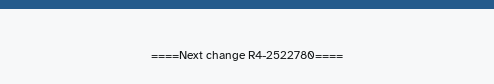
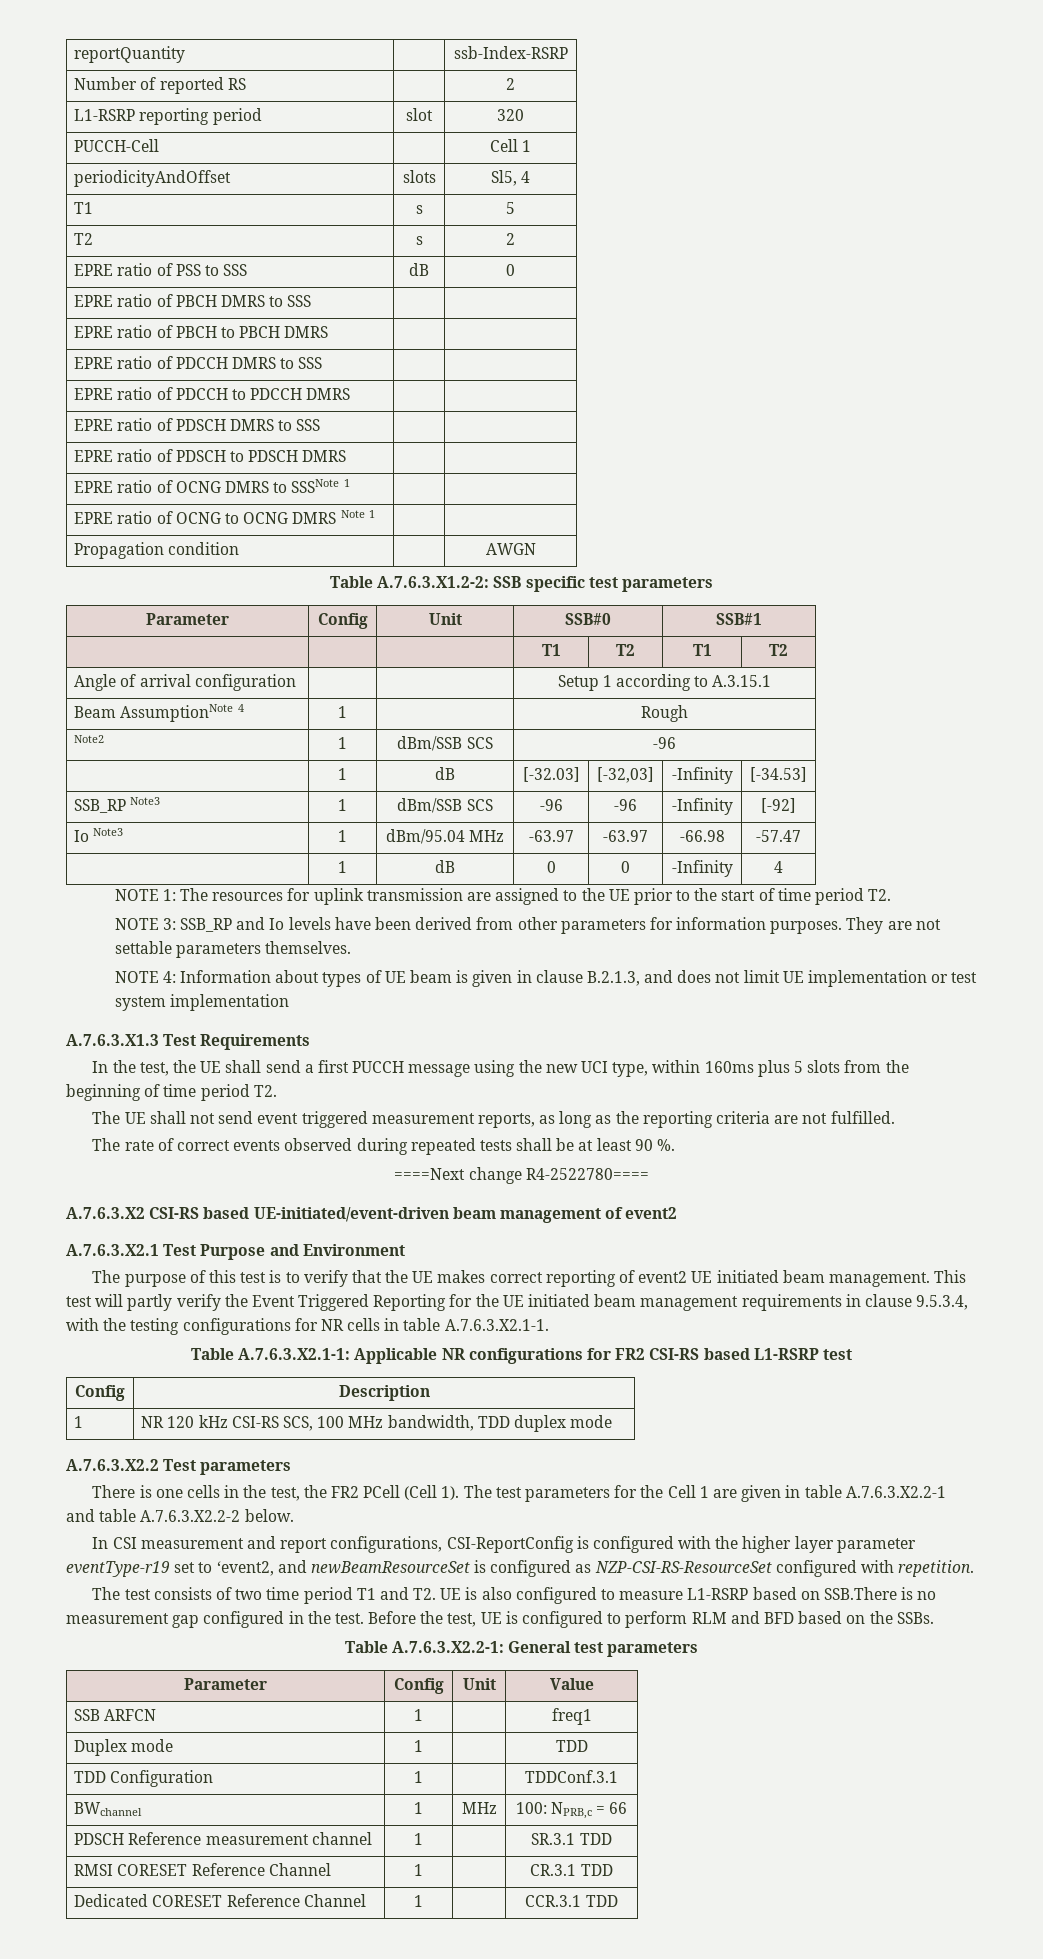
[150,51,344,61] ====Next change R4-2522780==== -> [74,46,186,63] [453,46,568,59] [74,77,246,94] [506,78,515,90] [74,108,262,125] [406,108,433,121] [497,109,524,121] [74,139,160,152] [489,139,532,152] [74,170,232,187] [402,170,436,183] [490,170,531,186] [74,202,94,214] [415,205,423,214] [506,202,515,214] [74,233,94,245] [415,236,423,245] [506,233,515,245] [74,263,248,276] [409,263,429,276] [506,264,515,276] [74,294,312,307] [74,325,329,338] [74,356,323,369] [74,387,351,400] [74,418,321,431] [74,449,347,462] [74,479,350,493] [74,510,375,524] [74,542,240,559] [485,543,536,555] [330,576,713,592] [146,613,229,625] [317,613,368,629] [428,613,462,625] [565,613,611,625] [716,613,762,625] [541,644,561,656] [616,644,635,656] [692,644,712,656] [769,644,788,656] [74,674,296,691] [557,674,772,691] [74,704,244,722] [338,706,347,718] [641,705,688,722] [74,735,105,743] [338,737,347,749] [397,736,493,751] [653,737,676,749] [338,768,347,780] [435,767,455,780] [522,767,580,782] [597,767,654,783] [671,767,733,784] [750,767,807,782] [74,797,161,813] [338,799,347,811] [397,798,493,813] [539,799,563,811] [614,799,637,811] [671,798,733,815] [761,798,796,813] [74,828,124,842] [338,830,347,842] [385,829,505,844] [528,830,574,842] [603,830,648,842] [679,830,725,842] [756,830,801,842] [338,861,347,873] [435,860,455,873] [546,861,556,873] [621,861,630,873] [671,860,733,877] [774,861,783,873] [114,888,892,905] [114,917,941,934] [114,941,352,958] [114,970,978,987] [114,994,289,1011] [66,1034,311,1050] [92,1060,909,1077] [66,1084,277,1101] [92,1111,895,1128] [92,1138,676,1155] [394,1167,649,1184] [66,1207,678,1223] [66,1244,405,1260] [92,1270,967,1287] [66,1294,969,1311] [66,1318,549,1335] [191,1348,852,1364] [75,1385,125,1401] [338,1385,430,1401] [74,1416,84,1428] [141,1415,613,1432] [66,1459,292,1475] [92,1485,946,1502] [66,1509,294,1522] [92,1536,916,1553] [66,1560,975,1577] [92,1587,937,1604] [66,1611,934,1628] [344,1641,699,1657] [184,1678,267,1690] [393,1678,444,1694] [462,1678,496,1690] [549,1678,594,1690] [74,1709,157,1721] [414,1709,423,1721] [551,1708,592,1725] [74,1739,174,1756] [414,1740,423,1752] [555,1740,588,1752] [74,1770,214,1787] [414,1771,423,1783] [525,1770,618,1783] [74,1802,143,1816] [414,1802,423,1814] [461,1802,497,1814] [515,1802,628,1819] [74,1832,372,1845] [414,1833,423,1845] [531,1833,612,1845] [74,1863,331,1876] [414,1864,423,1876] [530,1864,613,1876] [74,1894,366,1907] [414,1895,423,1907] [525,1895,618,1907] reportQuantity | | ssb-Index-RSRP // Number of reported RS | | 2 // L1-RSRP reporting period | slot | 320 // PUCCH-Cell | | Cell 1 // periodicityAndOffset | slots | Sl5, 4 // T1 | s | 5 // T2 | s | 2 // EPRE ratio of PSS to SSS | dB | 0 // EPRE ratio of PBCH DMRS to SSS | | // EPRE ratio of PBCH to PBCH DMRS | | // EPRE ratio of PDCCH DMRS to SSS | | // EPRE ratio of PDCCH to PDCCH DMRS | | // EPRE ratio of PDSCH DMRS to SSS | | // EPRE ratio of PDSCH to PDSCH DMRS | | // EPRE ratio of OCNG DMRS to SSSNote 1 | | // EPRE ratio of OCNG to OCNG DMRS Note 1 | | // Propagation condition | | AWGN // Table A.7.6.3.X1.2-2: SSB specific test parameters // Parameter | Config | Unit | SSB#0 | SSB#1 // | | | T1 | T2 | T1 | T2 // Angle of arrival configuration | | | Setup 1 according to A.3.15.1 // Beam AssumptionNote 4 | 1 | | Rough // Note2 | 1 | dBm/SSB SCS | -96 // | 1 | dB | [-32.03] | [-32,03] | -Infinity | [-34.53] // SSB_RP Note3 | 1 | dBm/SSB SCS | -96 | -96 | -Infinity | [-92] // Io Note3 | 1 | dBm/95.04 MHz | -63.97 | -63.97 | -66.98 | -57.47 // | 1 | dB | 0 | 0 | -Infinity | 4 // NOTE 1: The resources for uplink transmission are assigned to the UE prior to the start of time period T2. // NOTE 3: SSB_RP and Io levels have been derived from other parameters for information purposes. They are not settable parameters themselves. // NOTE 4: Information about types of UE beam is given in clause B.2.1.3, and does not limit UE implementation or test system implementation // A.7.6.3.X1.3 Test Requirements // In the test, the UE shall send a first PUCCH message using the new UCI type, within 160ms plus 5 slots from the beginning of time period T2. // The UE shall not send event triggered measurement reports, as long as the reporting criteria are not fulfilled. // The rate of correct events observed during repeated tests shall be at least 90 %. // ====Next change R4-2522780==== // A.7.6.3.X2 CSI-RS based UE-initiated/event-driven beam management of event2 // A.7.6.3.X2.1 Test Purpose and Environment // The purpose of this test is to verify that the UE makes correct reporting of event2 UE initiated beam management. This test will partly verify the Event Triggered Reporting for the UE initiated beam management requirements in clause 9.5.3.4, with the testing configurations for NR cells in table A.7.6.3.X2.1-1. // Table A.7.6.3.X2.1-1: Applicable NR configurations for FR2 CSI-RS based L1-RSRP test // Config | Description // 1 | NR 120 kHz CSI-RS SCS, 100 MHz bandwidth, TDD duplex mode // A.7.6.3.X2.2 Test parameters // There is one cells in the test, the FR2 PCell (Cell 1). The test parameters for the Cell 1 are given in table A.7.6.3.X2.2-1 and table A.7.6.3.X2.2-2 below. // In CSI measurement and report configurations, CSI-ReportConfig is configured with the higher layer parameter eventType-r19 set to ‘event2, and newBeamResourceSet is configured as NZP-CSI-RS-ResourceSet configured with repetition. // The test consists of two time period T1 and T2. UE is also configured to measure L1-RSRP based on SSB.There is no measurement gap configured in the test. Before the test, UE is configured to perform RLM and BFD based on the SSBs. // Table A.7.6.3.X2.2-1: General test parameters // Parameter | Config | Unit | Value // SSB ARFCN | 1 | | freq1 // Duplex mode | 1 | | TDD // TDD Configuration | 1 | | TDDConf.3.1 // BWchannel | 1 | MHz | 100: NPRB,c = 66 // PDSCH Reference measurement channel | 1 | | SR.3.1 TDD // RMSI CORESET Reference Channel | 1 | | CR.3.1 TDD // Dedicated CORESET Reference Channel | 1 | | CCR.3.1 TDD

